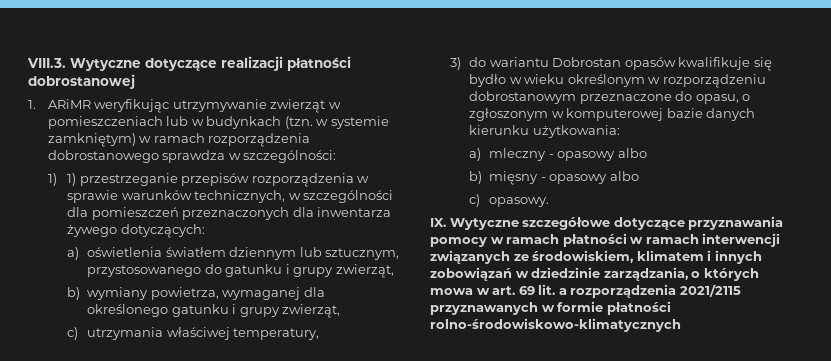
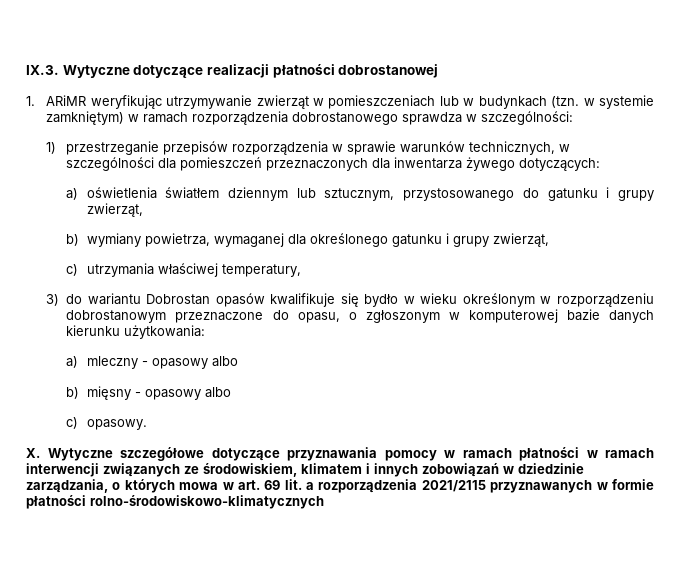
[27,58,66,68] VIII.3. -> [26,65,59,75] IX.3.
[67,173,77,186] 1) -> (57, 148) none
[430,218,446,227] IX. -> [26,448,40,458] X.

